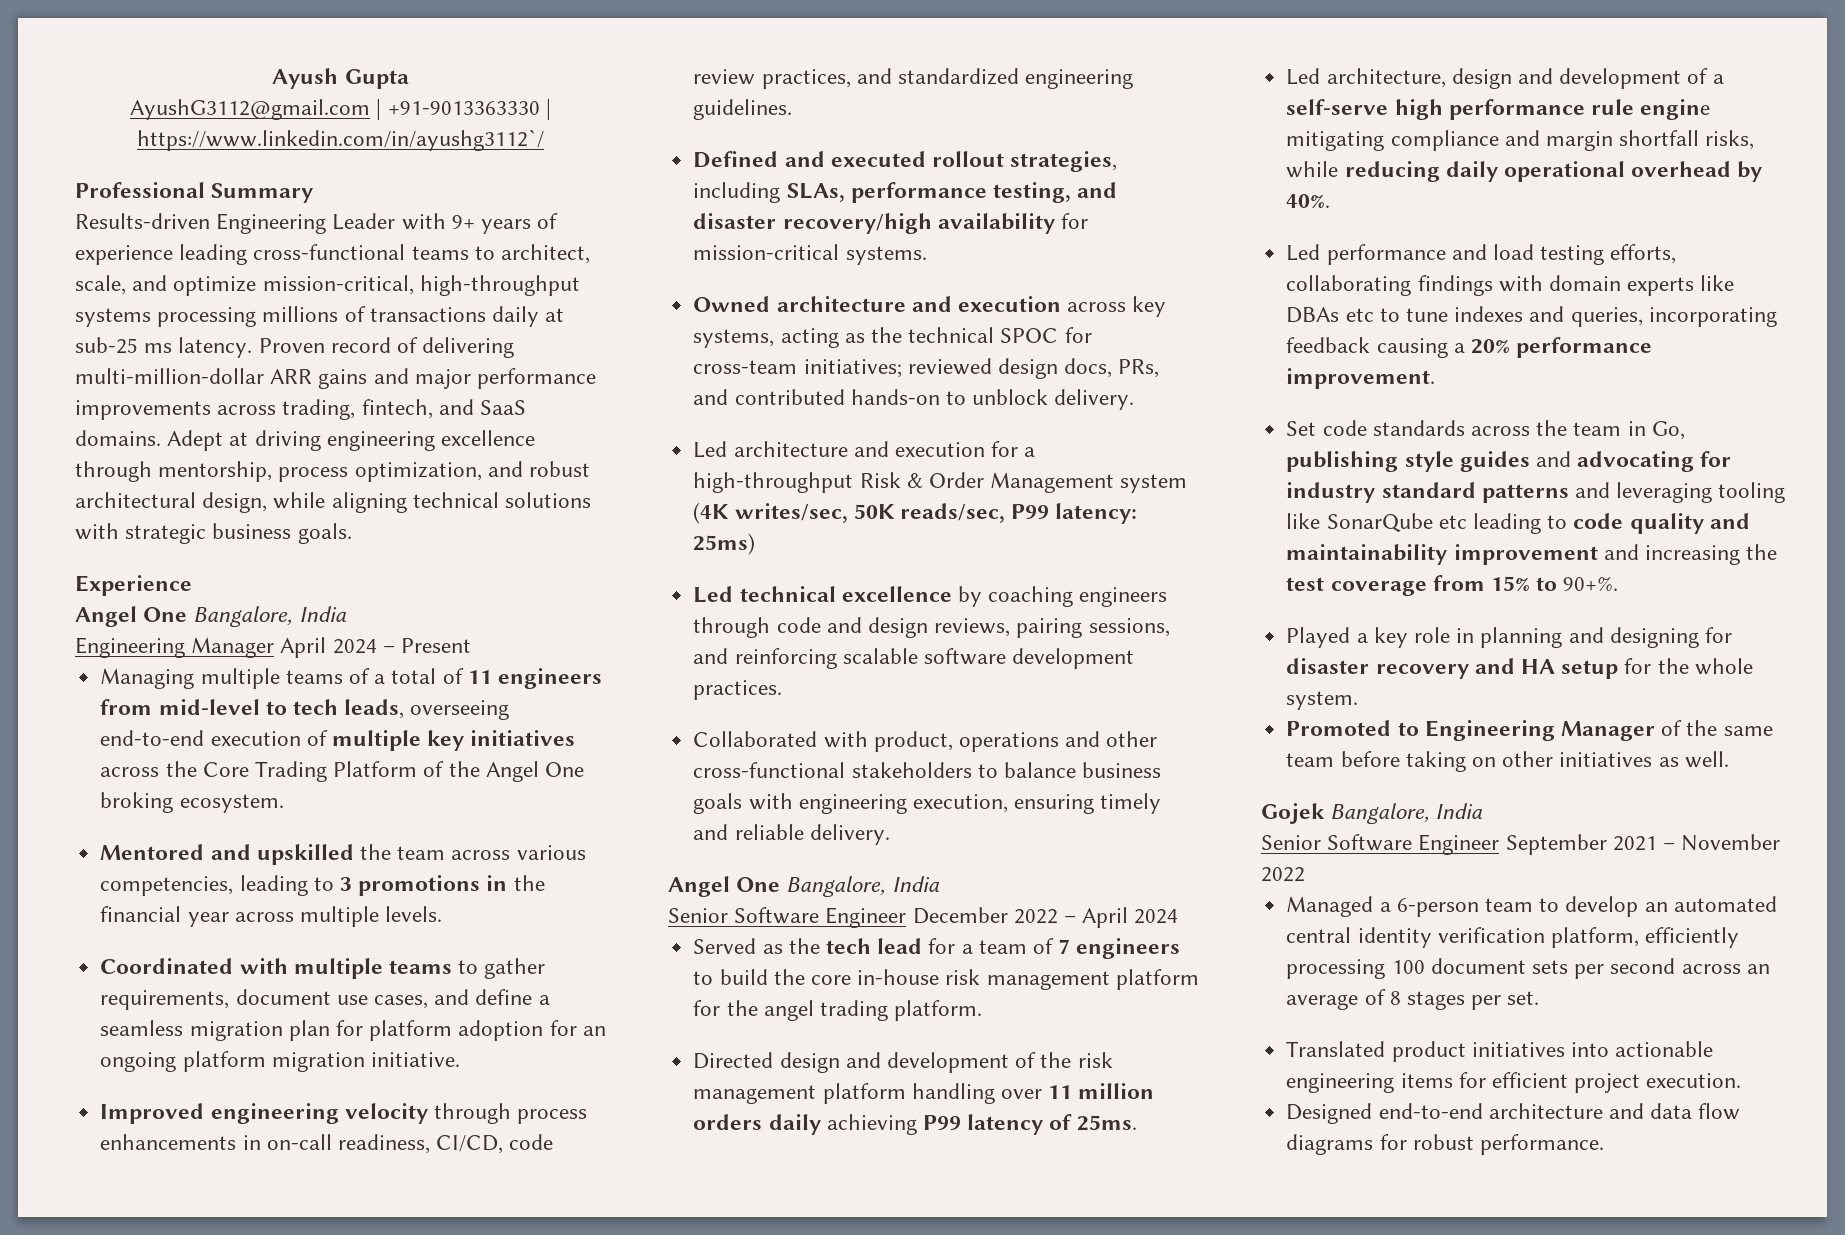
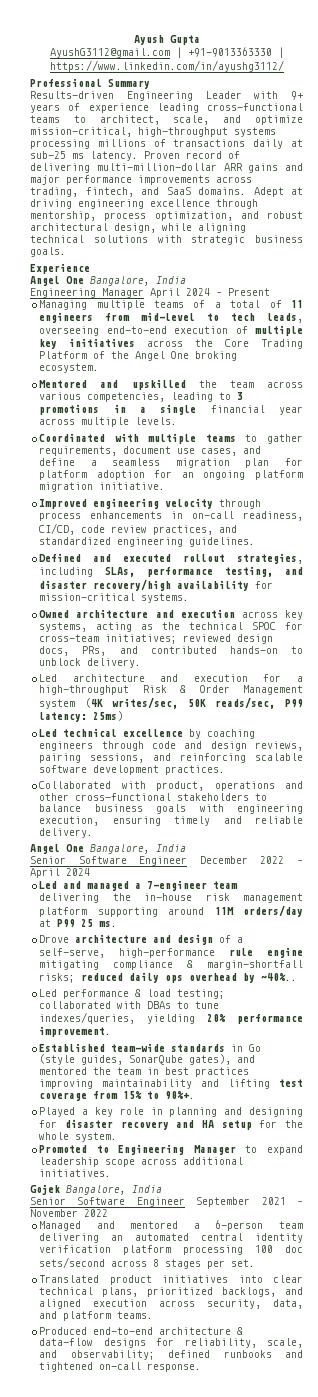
[137,129,544,151] https://www.linkedin.com/in/ayushg3112`/ -> [49,60,284,72] https://www.linkedin.com/in/ayushg3112/
[513,875,545,891] the -> [140,404,197,415] a single
[693,938,1181,959] [693,969,1199,990] [693,1000,983,1021] [693,1052,1113,1073] [693,1083,1155,1104] [693,1114,1137,1135] [1286,68,1724,89] [1286,99,1711,120] [1286,130,1755,151] [1286,161,1625,182] Served as the tech lead for a team of 7 engineers to build the core in-house risk management platform for the angel trading platform. // Directed design and development of the risk management platform handling over 11 million orders daily achieving P99 latency of 25ms. // Led architecture, design and development of a self-serve high performance rule engine mitigating compliance and margin shortfall risks, while reducing daily operational -> [39,880,239,891] [39,893,303,903] [39,905,303,917] [39,919,118,928] [39,934,244,945] [39,947,303,958] [39,960,303,970] [39,972,184,983] Led and managed a 7-engineer team delivering the in-house risk management platform supporting around 11M orders/day at P99 25 ms. // Drove architecture and design of a self-serve, high-performance rule engine mitigating compliance & margin-shortfall risks; reduced daily ops
[1286,194,1331,208] 40%. -> [261,973,298,981] ~40%..
[1451,244,1677,265] [1286,275,1735,296] [1286,306,1777,327] [1286,337,1653,358] [1286,368,1436,389] [1286,420,1685,440] [1286,451,1732,472] [1286,482,1786,503] [1286,513,1750,534] [1286,544,1778,565] and load testing efforts, collaborating findings with domain experts like DBAs etc to tune indexes and queries, incorporating feedback causing a 20% performance improvement. // Set code standards across the team in Go, publishing style guides and advocating for industry standard patterns and leveraging tooling like SonarQube etc leading to code quality and maintainability improvement and increasing the -> [135,989,226,999] [39,1001,220,1009] [39,1012,303,1024] [39,1026,112,1037] [39,1043,262,1052] [39,1054,256,1065] [39,1067,250,1077] [39,1079,271,1089] & load testing; collaborated with DBAs to tune indexes/queries, yielding 20% performance improvement. // Established team-wide standards in Go (style guides, SonarQube gates), and mentored the team in best practices improving maintainability and lifting
[1563,576,1619,591] 90+%. -> [165,1091,196,1100] 90%+.
[1661,720,1773,736] [1286,751,1729,772] of the same team before taking on other initiatives as well. -> [245,1145,303,1155] [39,1157,244,1167] [39,1169,112,1177] to expand leadership scope across additional initiatives.
(1374, 906) none -> [96,1221,179,1229] and mentored
[1539,896,1639,917] to develop -> [39,1233,100,1243] delivering
[1550,927,1740,948] [1286,958,1770,979] [1286,989,1386,1010] platform, efficiently processing 100 document sets per second across an average of -> [123,1245,303,1255] [39,1257,148,1268] platform processing 100 doc sets/second across
[1615,1041,1714,1057] [1286,1072,1742,1093] [1286,1103,1741,1124] [1286,1134,1604,1155] actionable engineering items for efficient project execution. // Designed end-to-end architecture and data flow diagrams for robust performance. -> [273,1275,303,1283] [39,1287,303,1297] [39,1299,303,1309] [39,1311,154,1321] [39,1327,244,1335] [39,1338,303,1348] [39,1350,303,1360] [39,1362,202,1372] clear technical plans, prioritized backlogs, and aligned execution across security, data, and platform teams. // Produced end-to-end architecture & data-flow designs for reliability, scale, and observability; defined runbooks and tightened on-call response.

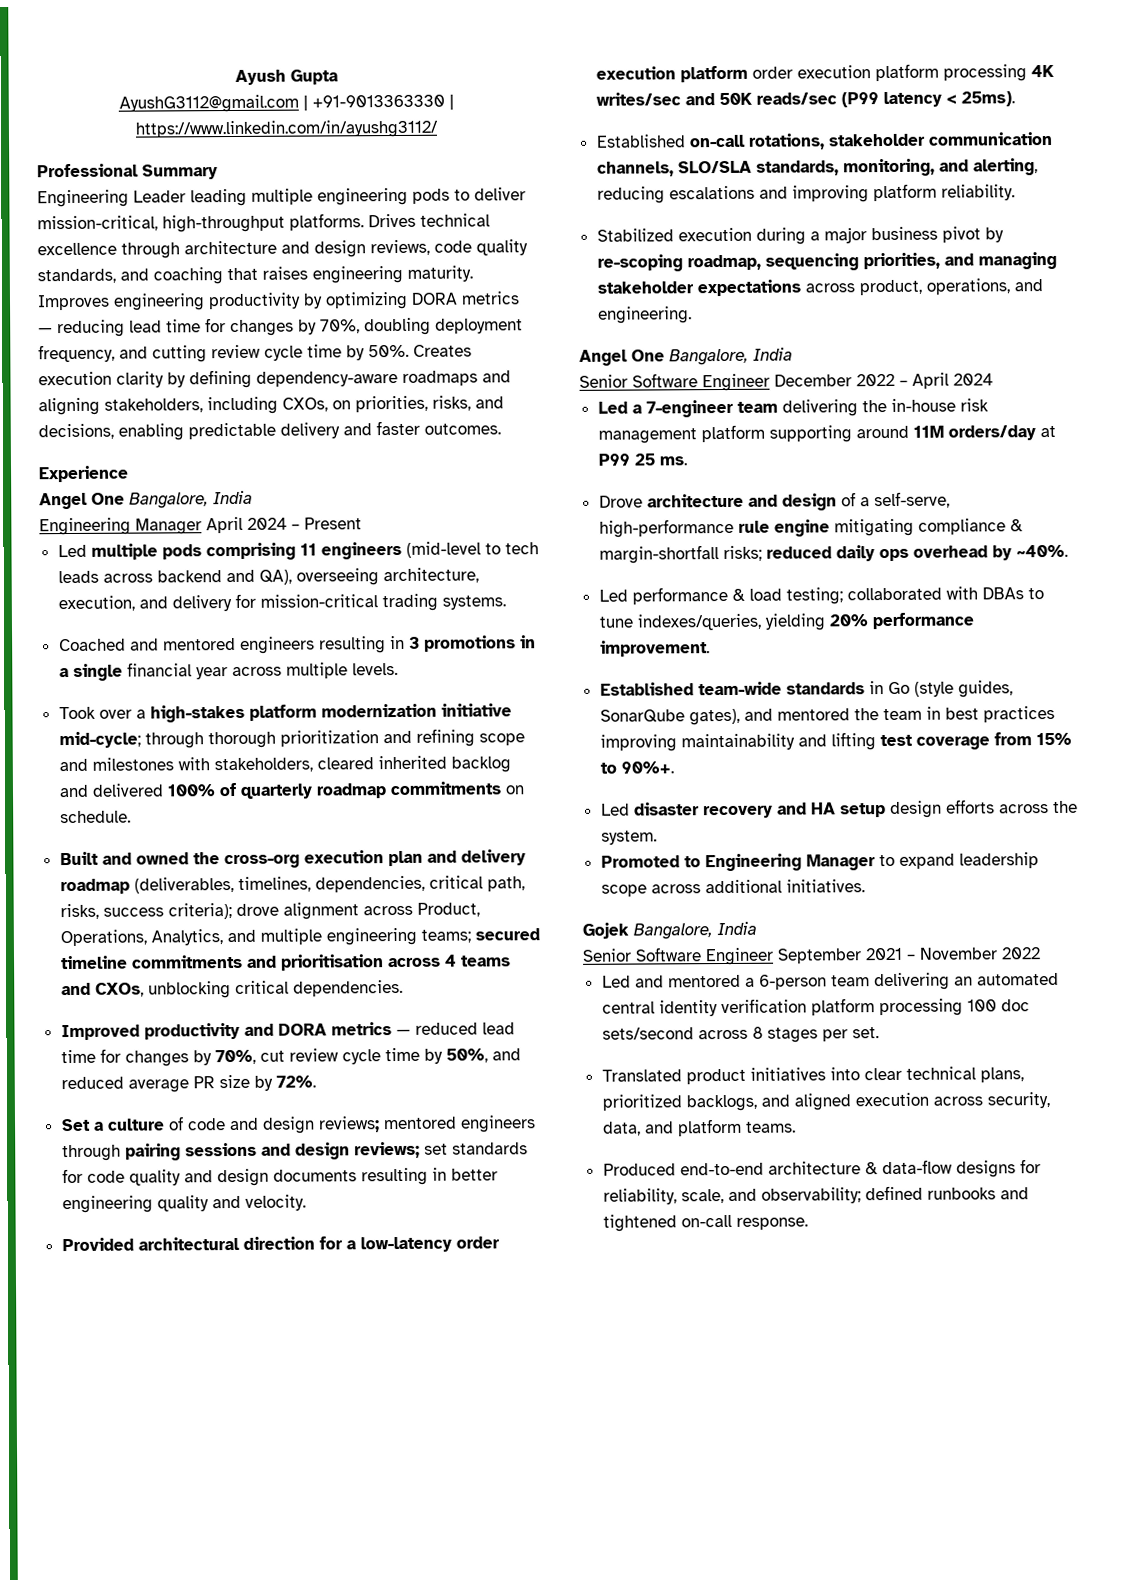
[30,91,114,99] Results-driven -> (218, 172) none
[254,91,303,100] [30,103,303,113] [30,115,303,125] [30,127,276,137] [30,139,303,149] [30,151,240,161] [30,163,303,173] [30,175,252,185] [30,187,303,197] [30,199,258,209] [30,211,303,221] [30,223,246,233] [30,235,303,245] [30,247,66,257] with 9+ years of experience leading cross-functional teams to architect, scale, and optimize mission-critical, high-throughput systems processing millions of transactions daily at sub-25 ms latency. Proven record of delivering multi-million-dollar ARR gains and major performance improvements across trading, fintech, and SaaS domains. Adept at driving engineering excellence through mentorship, process optimization, and robust architectural design, while aligning technical solutions with strategic business goals. -> [190,187,526,207] [37,213,490,233] [37,239,528,259] [37,265,473,285] [37,291,520,311] [38,317,523,338] [38,344,472,363] [38,369,511,389] [38,395,504,416] [38,420,501,441] leading multiple engineering pods to deliver mission-critical, high-throughput platforms. Drives technical excellence through architecture and design reviews, code quality standards, and coaching that raises engineering maturity. Improves engineering productivity by optimizing DORA metrics — reducing lead time for changes by 70%, doubling deployment frequency, and cutting review cycle time by 50%. Creates execution clarity by defining dependency-aware roadmaps and aligning stakeholders, including CXOs, on priorities, risks, and decisions, enabling predictable delivery and faster outcomes.
[39,300,303,310] [39,312,303,323] [39,325,303,336] [39,338,303,349] [39,351,238,361] [39,363,100,373] [39,379,303,390] [39,392,232,402] Managing multiple teams of a total of 11 engineers from mid-level to tech leads, overseeing end-to-end execution of multiple key initiatives across the Core Trading Platform of the Angel One broking ecosystem. // Mentored and upskilled the team across various competencies, leading to -> [57,541,539,561] [57,567,479,586] [57,593,506,612] [58,635,405,654] Led multiple pods comprising 11 engineers (mid-level to tech leads across backend and QA), overseeing architecture, execution, and delivery for mission-critical trading systems. // Coached and mentored engineers resulting in
[39,433,303,444] [39,446,262,456] [39,458,303,468] [39,470,303,480] [39,482,166,492] [39,498,262,509] [39,511,303,521] [39,523,238,535] [39,537,256,547] [39,553,303,564] [39,566,303,577] [39,579,274,591] [39,593,190,603] [39,609,303,620] [39,622,303,632] [39,634,274,644] [39,646,303,656] [39,658,142,668] [39,674,303,682] [39,685,303,695] [39,697,303,709] [39,711,124,722] [39,728,256,739] [39,741,303,751] [39,753,303,763] [39,765,226,775] [39,781,303,791] [39,793,268,801] [39,804,303,814] [39,816,303,826] [39,828,94,838] Coordinated with multiple teams to gather requirements, document use cases, and define a seamless migration plan for platform adoption for an ongoing platform migration initiative. // Improved engineering velocity through process enhancements in on-call readiness, CI/CD, code review practices, and standardized engineering guidelines. // Defined and executed rollout strategies, including SLAs, performance testing, and disaster recovery/high availability for mission-critical systems. // Owned architecture and execution across key systems, acting as the technical SPOC for cross-team initiatives; reviewed design docs, PRs, and contributed hands-on to unblock delivery. // Led architecture and execution for a high-throughput Risk & Order Management system (4K writes/sec, 50K reads/sec, P99 latency: 25ms) // Led technical excellence by coaching engineers through code and design reviews, pairing sessions, and reinforcing scalable software development practices. // Collaborated with product, operations and other cross-functional stakeholders to balance business goals with engineering execution, ensuring timely and reliable delivery. -> [58,703,512,723] [58,728,525,749] [58,755,511,773] [58,781,525,799] [59,810,131,824] [59,849,526,869] [59,875,525,895] [59,902,480,920] [59,927,540,947] [60,954,511,971] [60,979,403,999] [60,1022,515,1041] [60,1047,521,1067] [60,1074,316,1093] [60,1115,536,1134] [61,1141,528,1162] [61,1167,498,1187] [61,1194,306,1214] [61,1236,500,1253] [595,63,1055,83] [595,91,1015,108] [595,131,1053,150] [596,158,1038,177] [596,183,1015,204] [596,226,1004,245] [596,251,1057,272] [596,278,1043,297] [597,306,692,324] Took over a high-stakes platform modernization initiative mid-cycle; through thorough prioritization and refining scope and milestones with stakeholders, cleared inherited backlog and delivered 100% of quarterly roadmap commitments on schedule. // Built and owned the cross-org execution plan and delivery roadmap (deliverables, timelines, dependencies, critical path, risks, success criteria); drove alignment across Product, Operations, Analytics, and multiple engineering teams; secured timeline commitments and prioritisation across 4 teams and CXOs, unblocking critical dependencies. // Improved productivity and DORA metrics — reduced lead time for changes by 70%, cut review cycle time by 50%, and reduced average PR size by 72%. // Set a culture of code and design reviews; mentored engineers through pairing sessions and design reviews; set standards for code quality and design documents resulting in better engineering quality and velocity. // Provided architectural direction for a low-latency order execution platform order execution platform processing 4K writes/sec and 50K reads/sec (P99 latency < 25ms). // Established on-call rotations, stakeholder communication channels, SLO/SLA standards, monitoring, and alerting, reducing escalations and improving platform reliability. // Stabilized execution during a major business pivot by re-scoping roadmap, sequencing priorities, and managing stakeholder expectations across product, operations, and engineering.
[63,881,130,891] and managed -> (628, 407) none
[261,973,298,981] ~40%.. -> [1015,544,1068,558] ~40%.
[39,1107,303,1117] [39,1120,58,1128] Played a key role in planning and designing for -> [600,803,630,816] Led
[259,1120,303,1128] [39,1132,70,1140] for the whole -> [889,799,1078,818] design efforts across the
[39,1221,82,1231] Managed -> [601,975,631,988] Led

